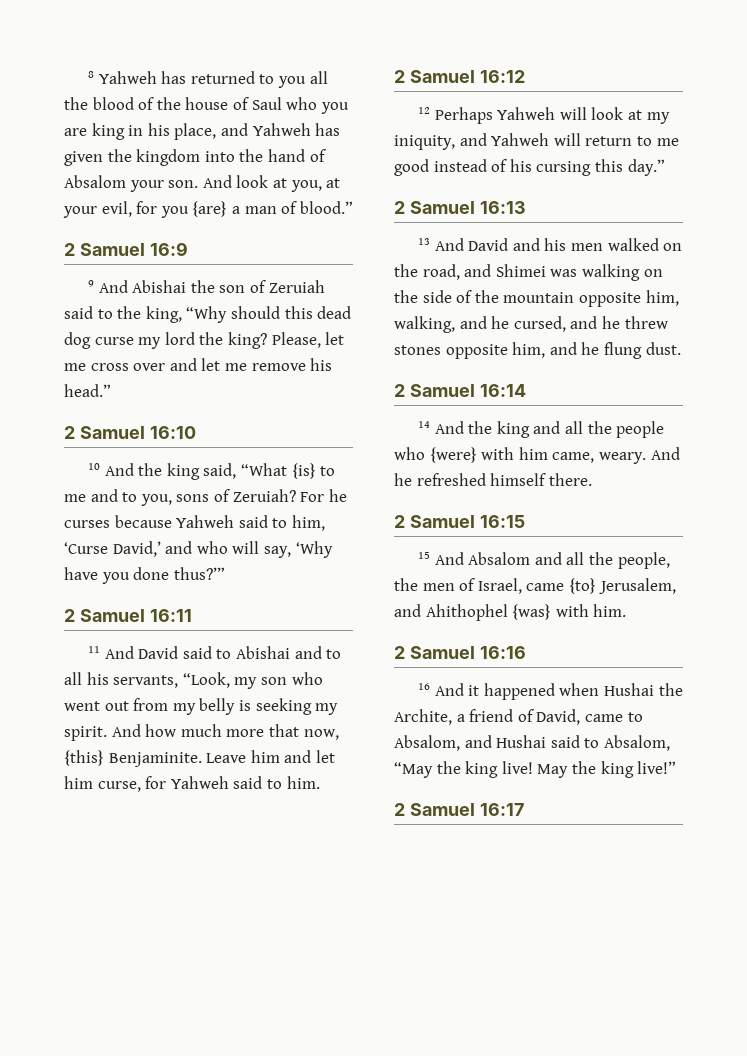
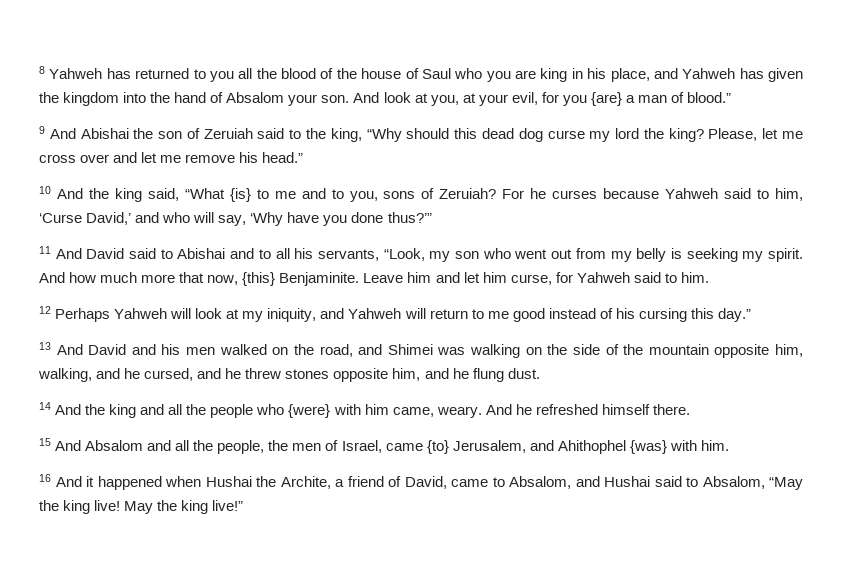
[64,242,188,256] // 2 Samuel 16:9 -> (732, 97) none
[64,426,196,439] // 2 Samuel 16:10 -> (304, 157) none
[64,609,192,622] // 2 Samuel 16:11 -> (432, 217) none
[394,70,525,83] // 2 Samuel 16:12 -> (709, 277) none
[394,201,526,214] // 2 Samuel 16:13 -> (751, 315) none
[394,384,526,397] // 2 Samuel 16:14 -> (540, 373) none
[394,515,525,528] // 2 Samuel 16:15 -> (690, 409) none
[394,646,526,659] // 2 Samuel 16:16 -> (729, 445) none
[394,803,524,816] // 2 Samuel 16:17 -> (244, 505) none

